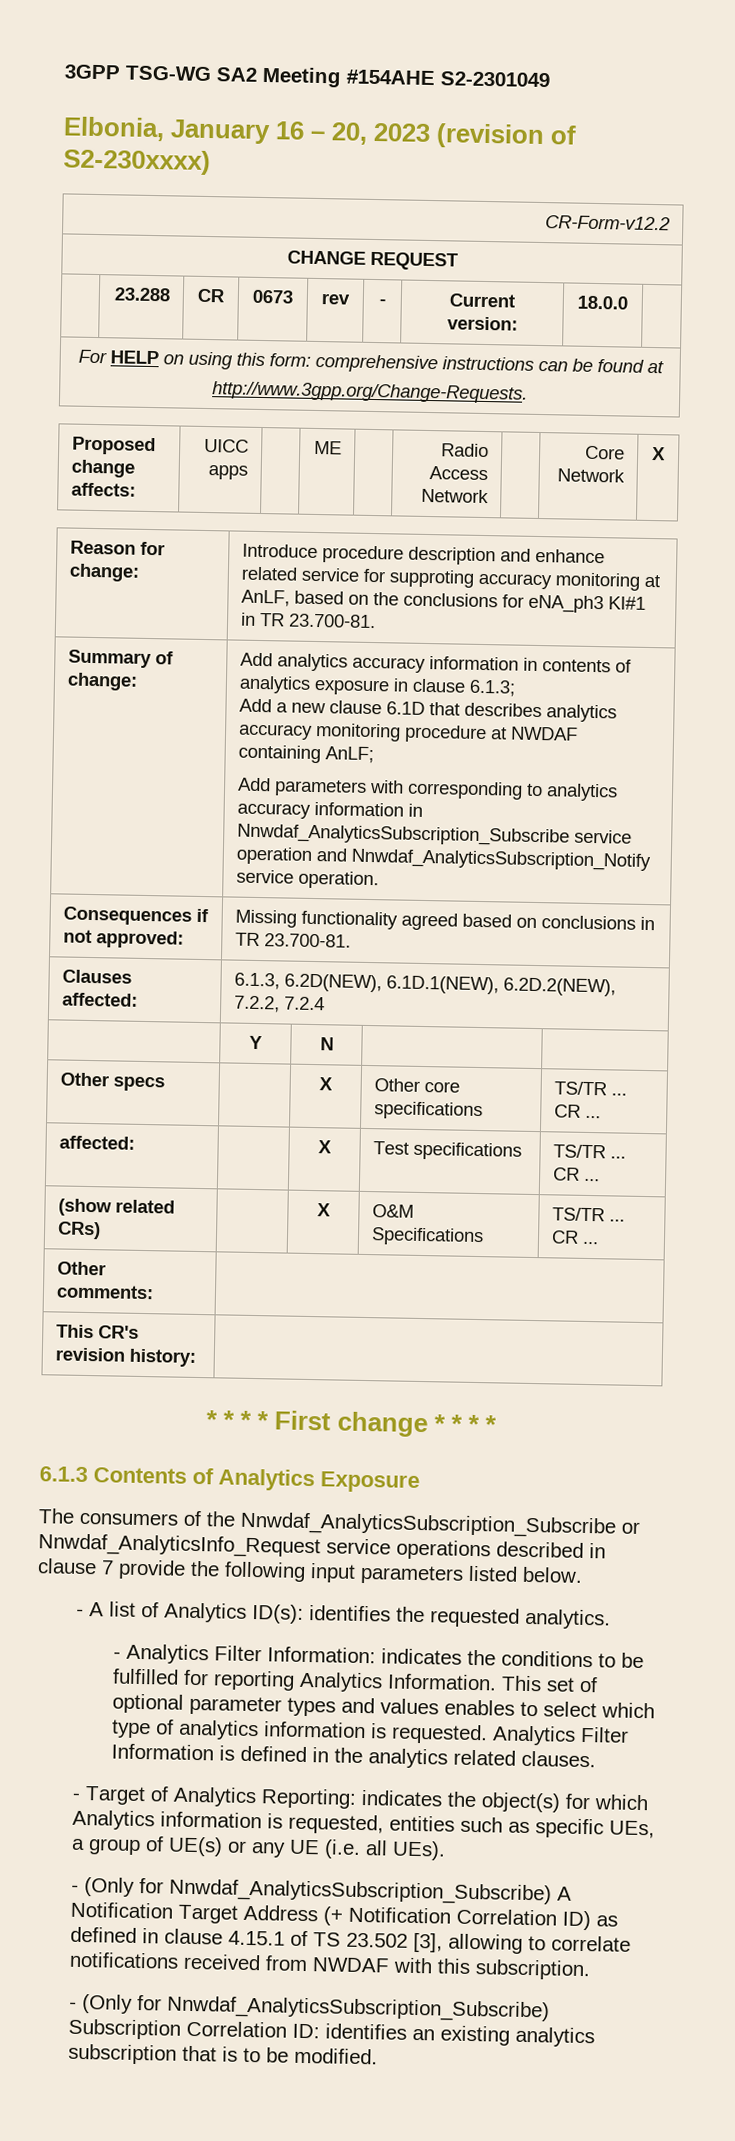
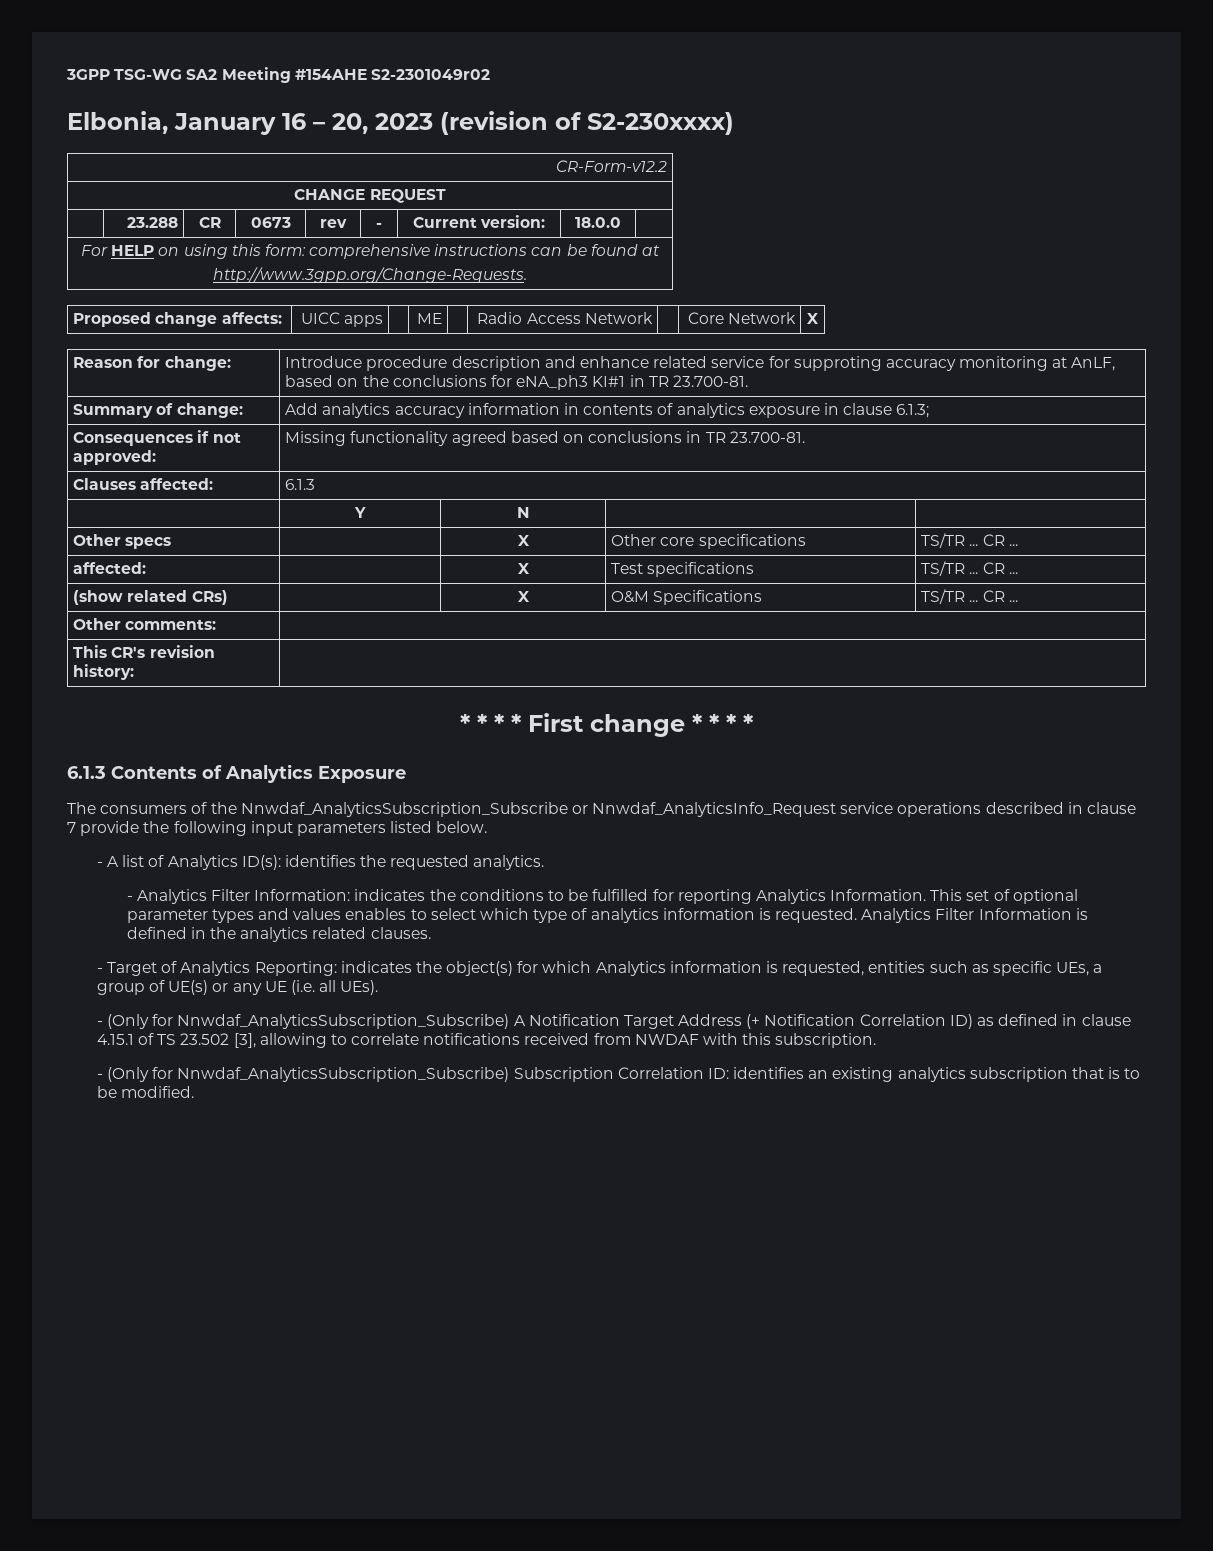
[440,71,550,88] S2-2301049 -> [370,69,490,80] S2-2301049r02
[238,698,617,723] [237,723,578,744] [237,744,374,764] [237,777,618,802] [236,801,423,819] [236,823,632,847] [235,846,651,872] [235,869,379,890] // Add a new clause 6.1D that describes analytics accuracy monitoring procedure at NWDAF containing AnLF; // Add parameters with corresponding to analytics accuracy information in Nnwdaf_AnalyticsSubscription_Subscribe service operation and Nnwdaf_AnalyticsSubscription_Notify service operation. -> (930, 411) none
[233,972,616,997] [233,995,325,1013] 6.1.3, 6.2D(NEW), 6.1D.1(NEW), 6.2D.2(NEW), 7.2.2, 7.2.4 -> [285,479,316,490] 6.1.3

